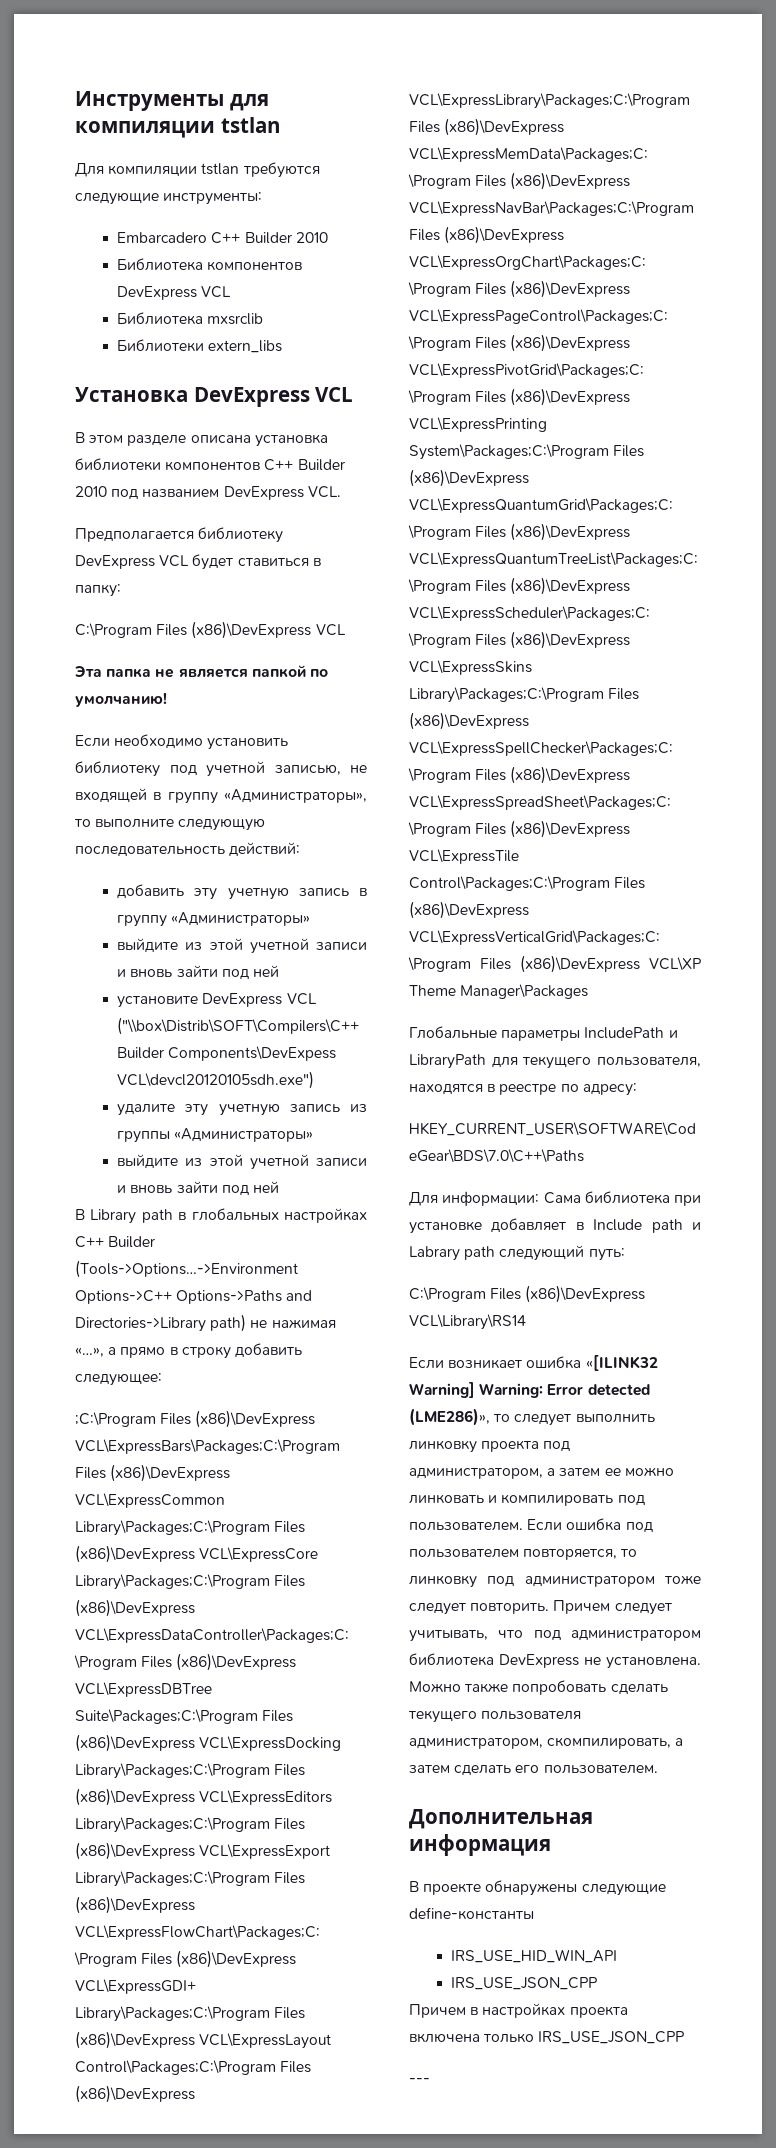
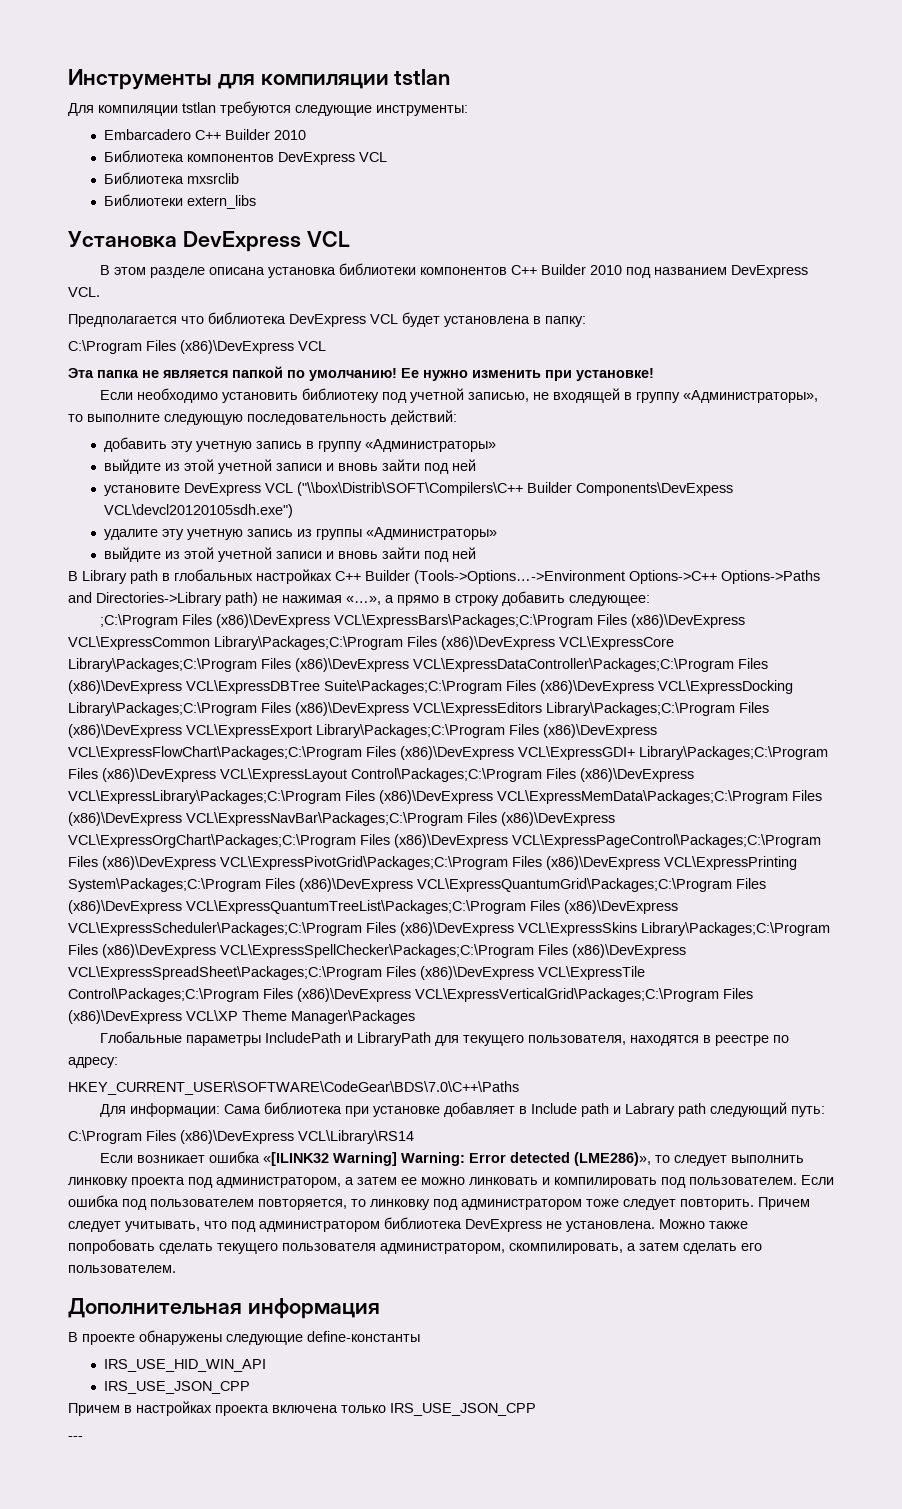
[198,527,284,543] библиотеку -> [181,312,286,324] что библиотека
[237,558,309,567] ставиться -> [444,316,530,327] установлена
(167, 699) none -> [401,368,654,381] Ее нужно изменить при установке!

